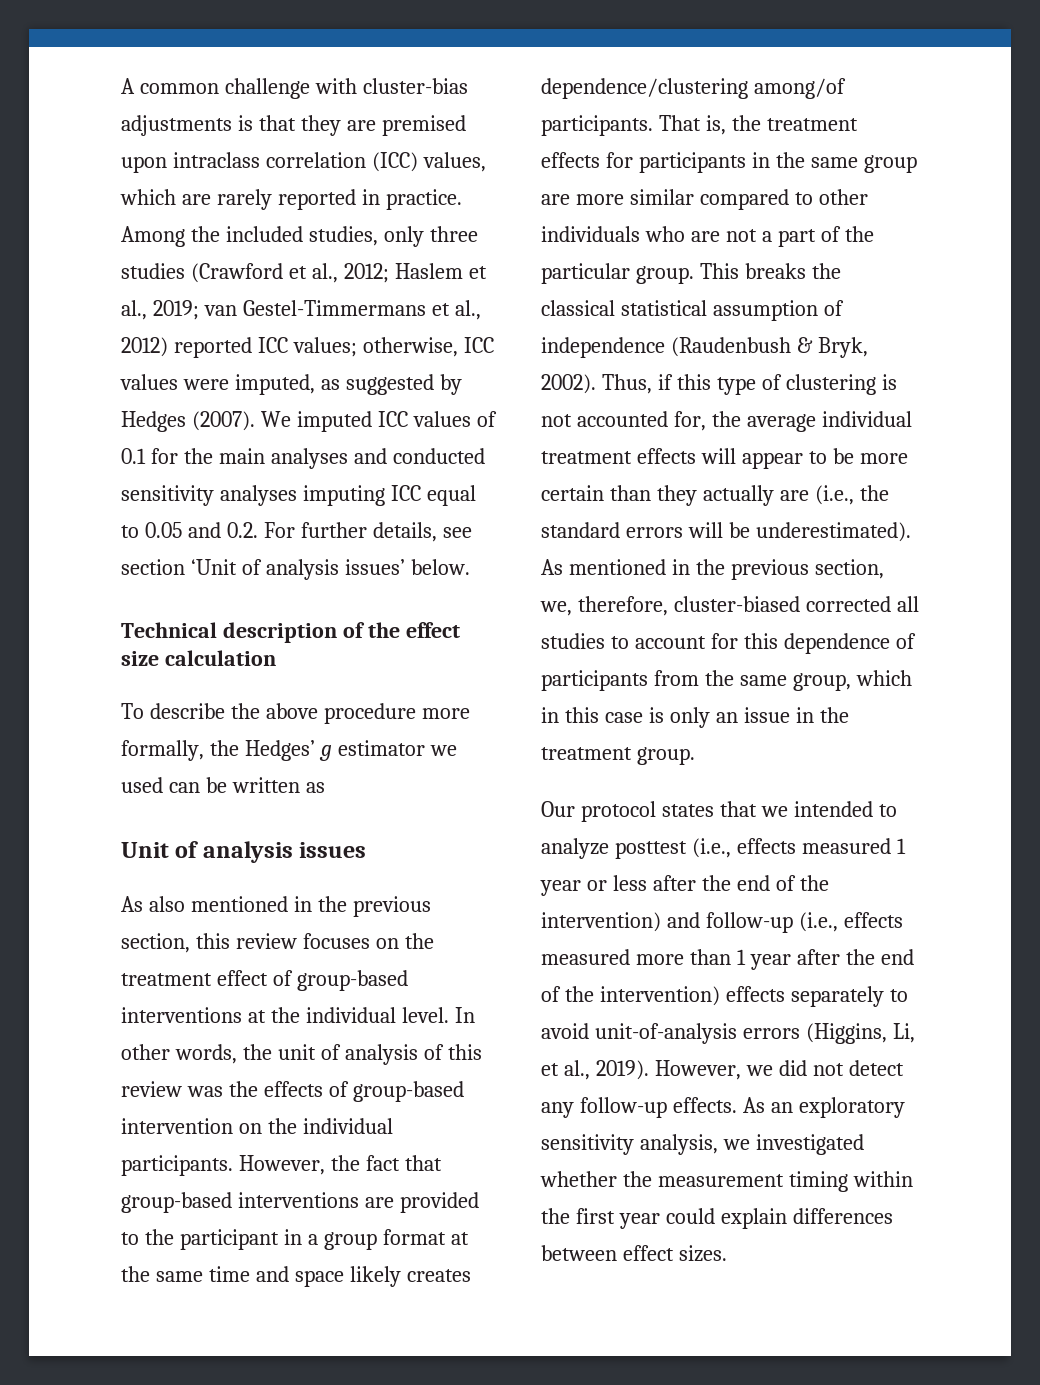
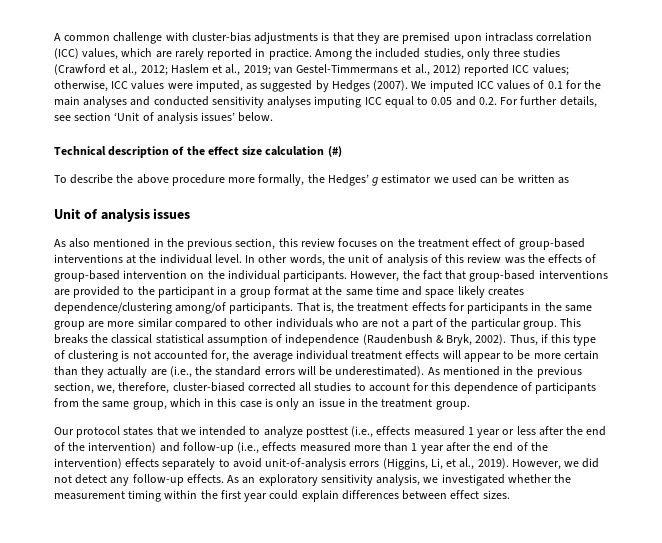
(276, 658) none -> [327,146,342,157] (#)

